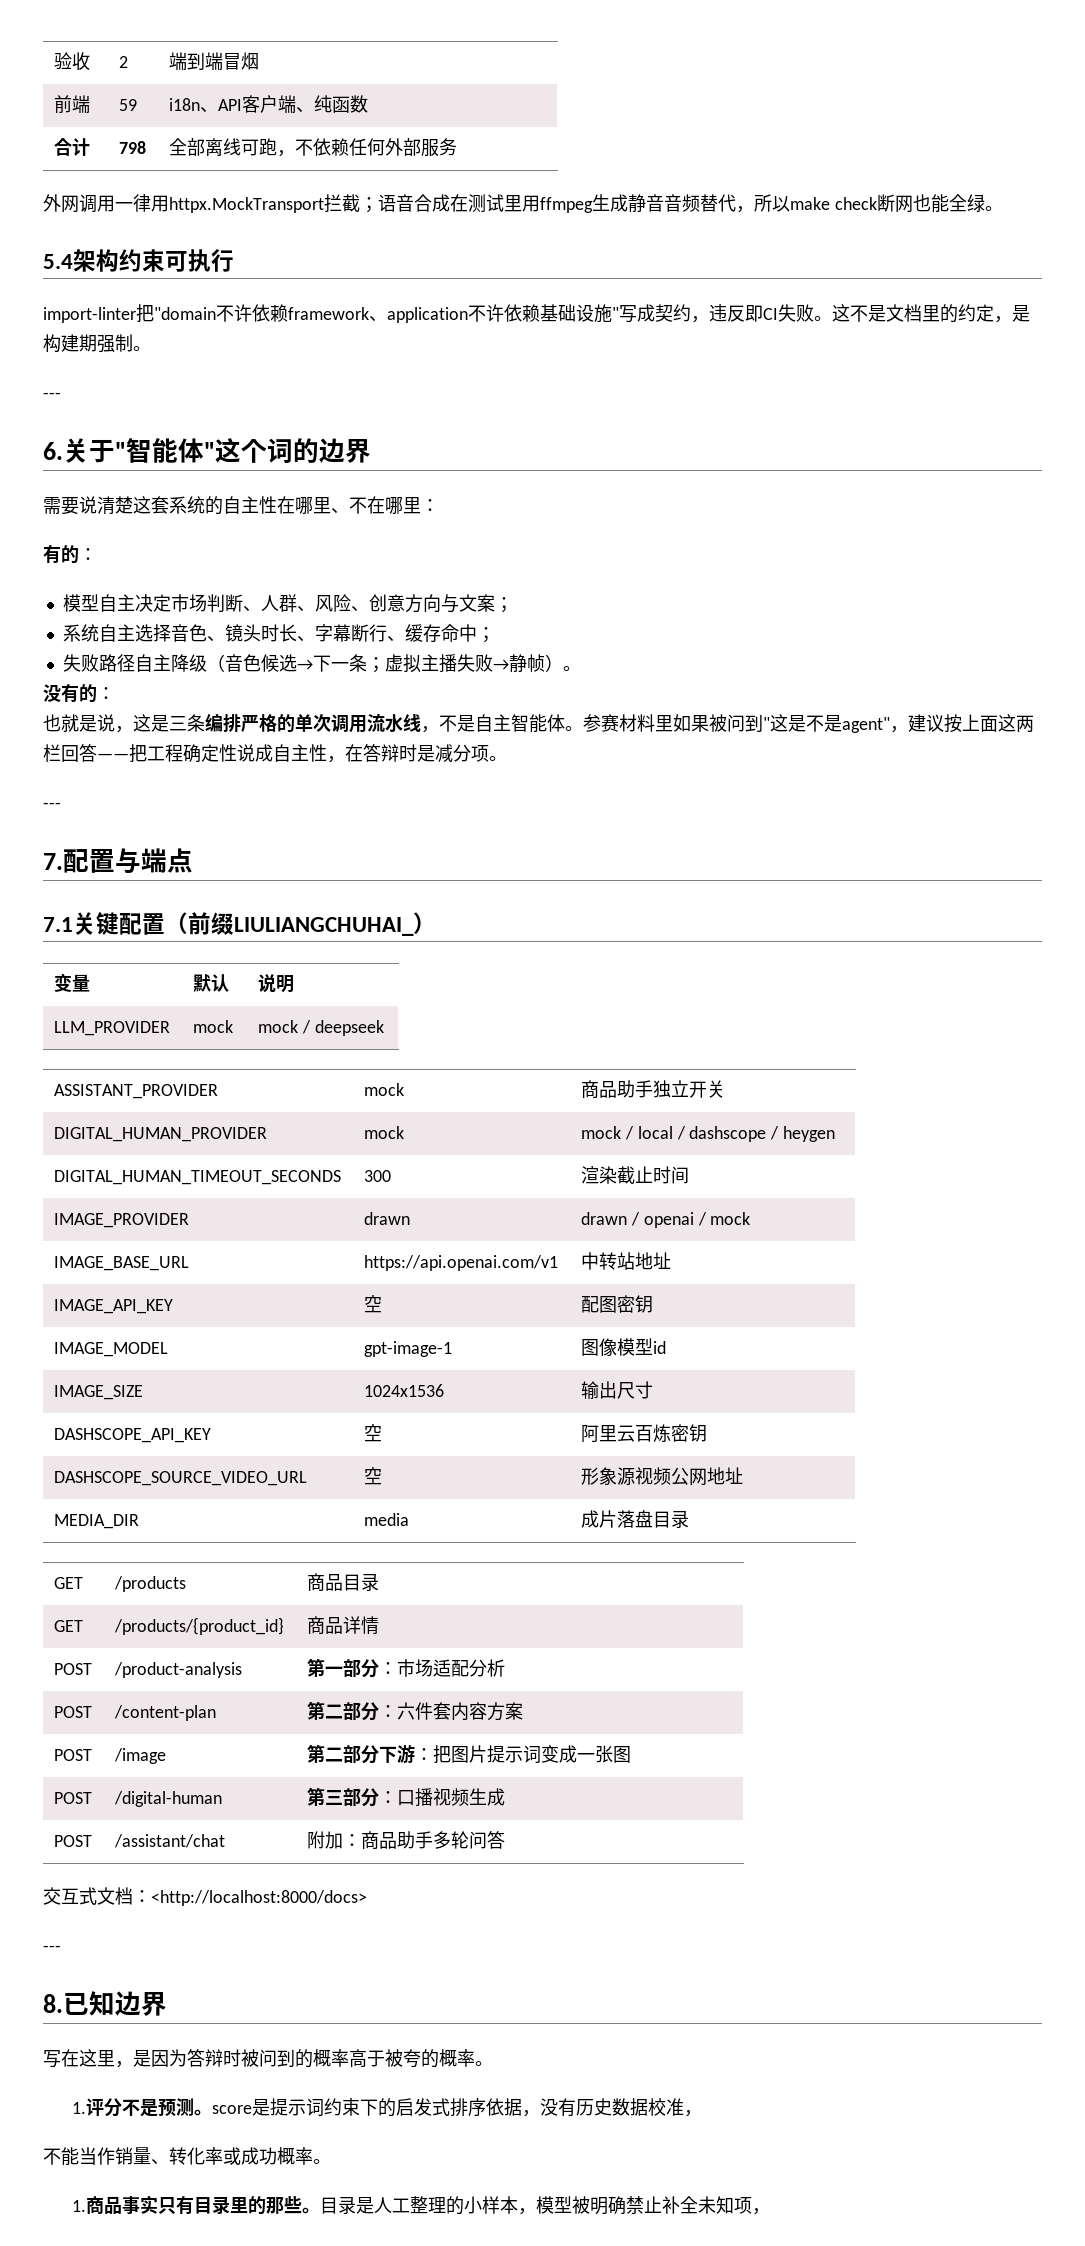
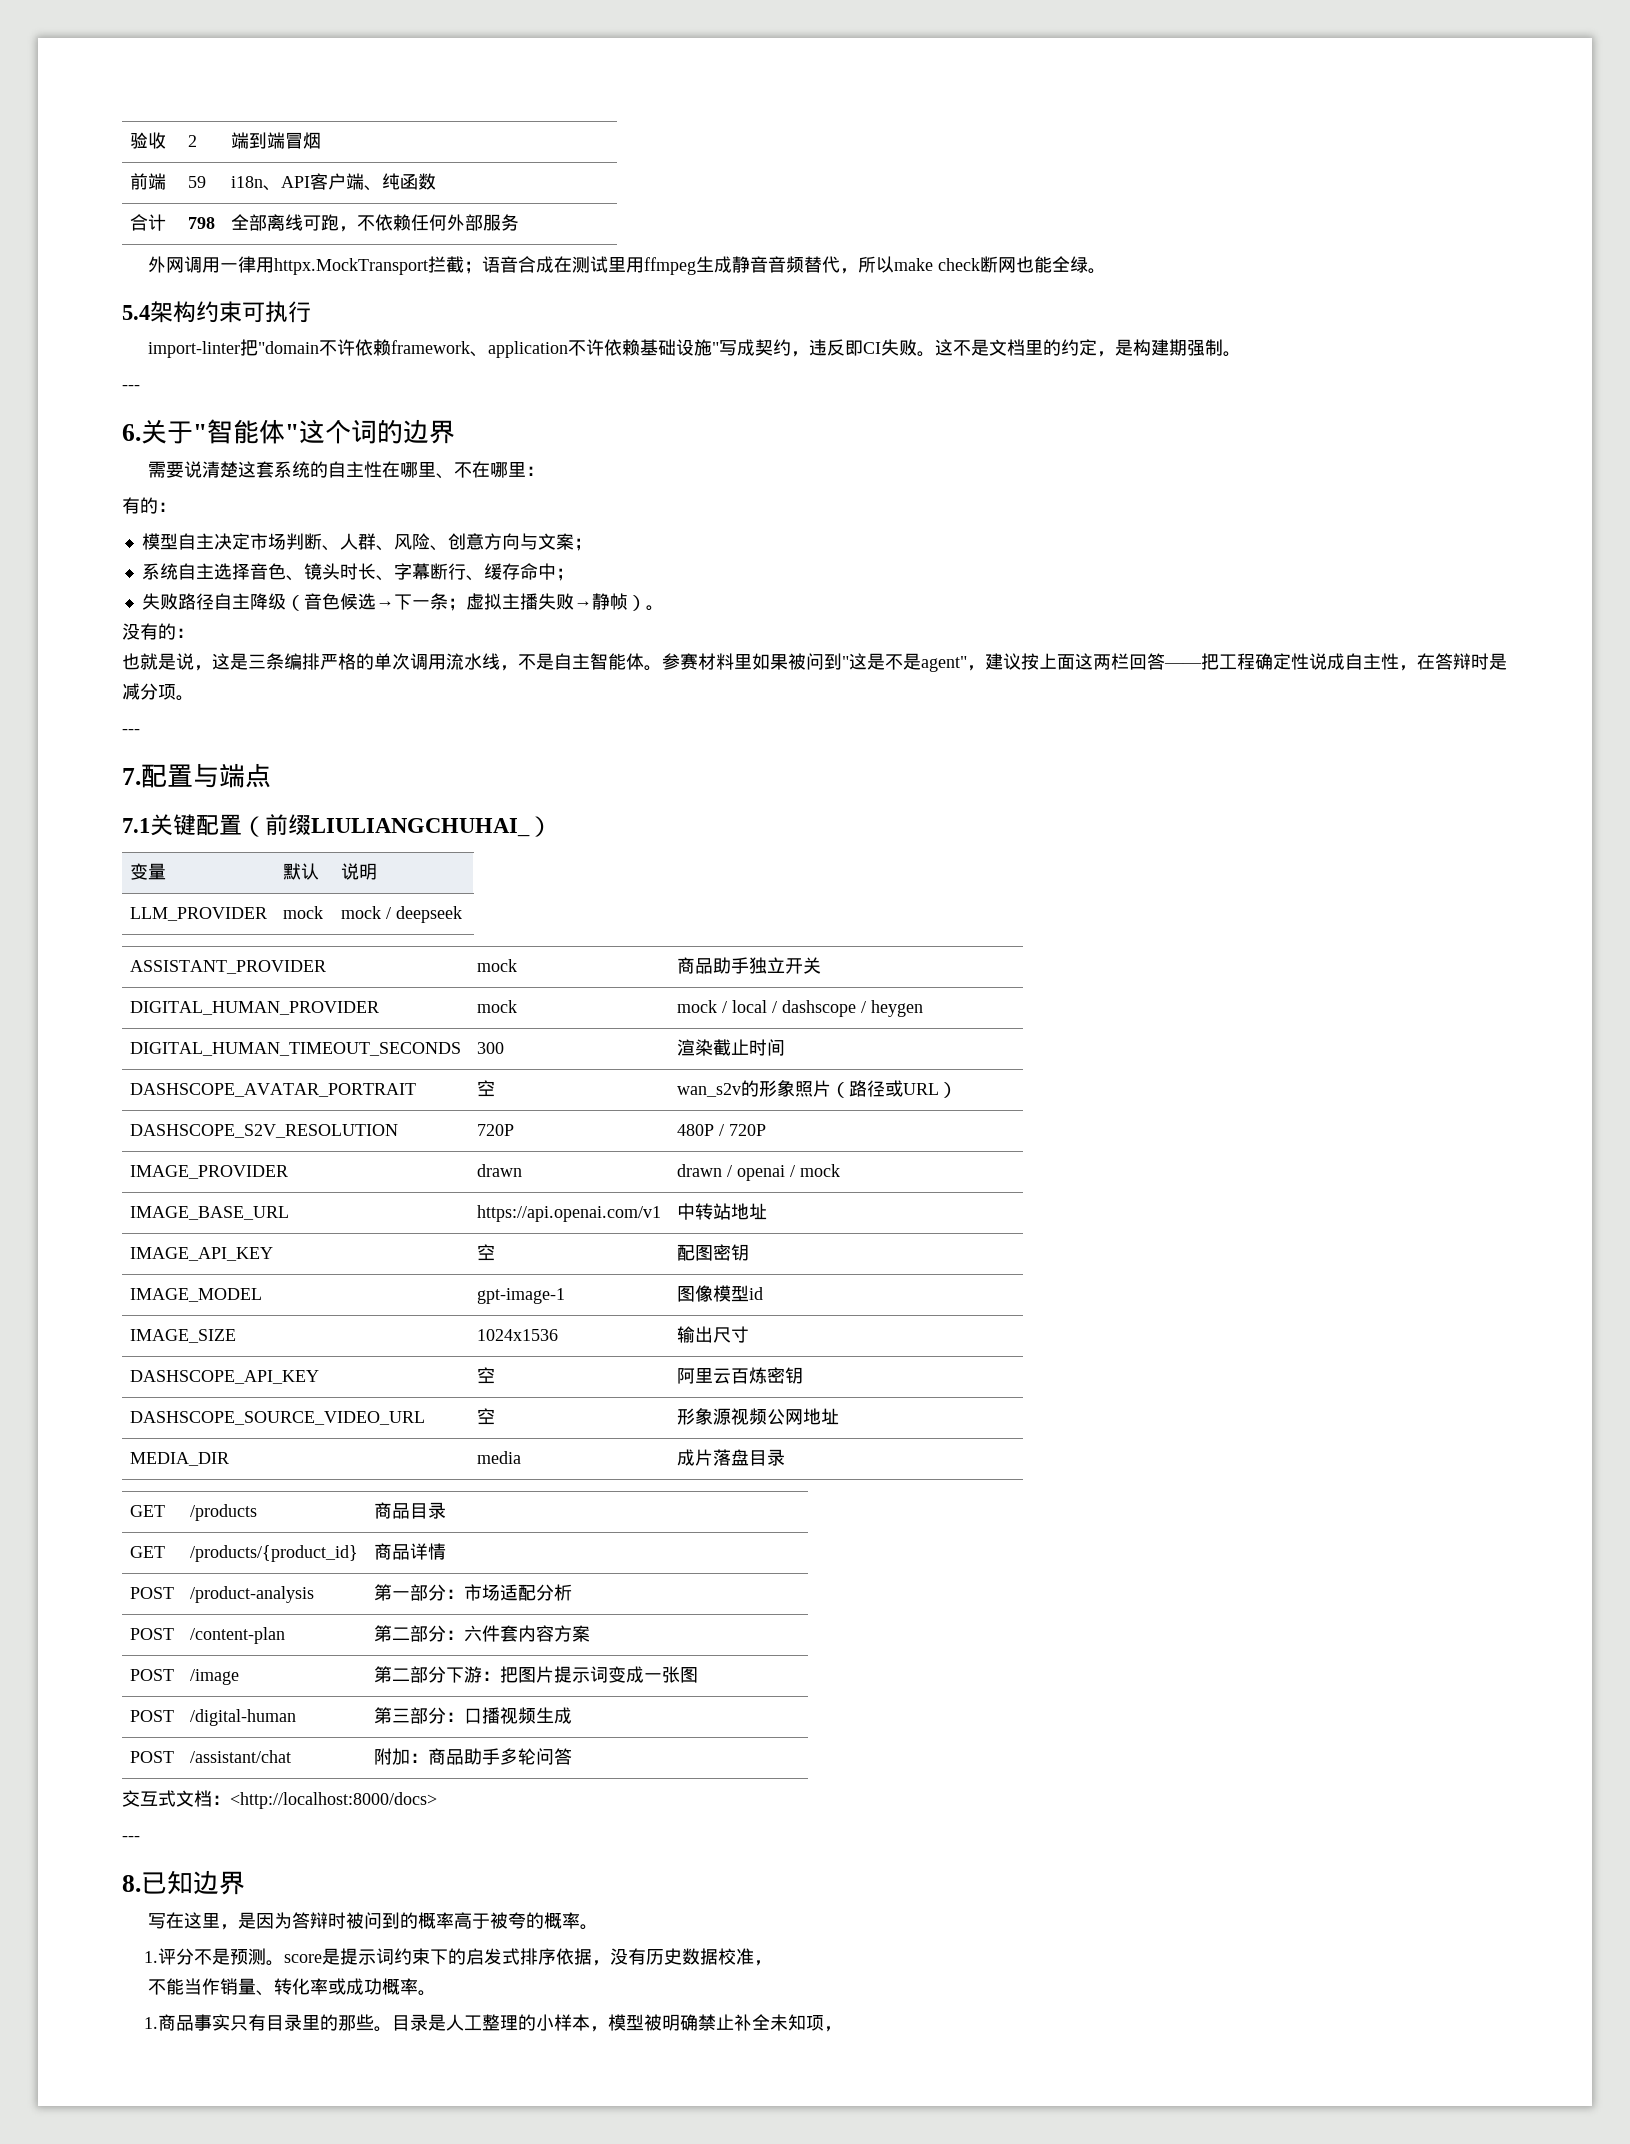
(690, 1175) none -> [129,1083,416,1097] [476,1080,495,1097] [676,1080,957,1098] [129,1124,398,1138] [476,1124,514,1136] [676,1124,766,1136] // DASHSCOPE_AVATAR_PORTRAIT | 空 | wan_s2v的形象照片（路径或URL） // DASHSCOPE_S2V_RESOLUTION | 720P | 480P / 720P

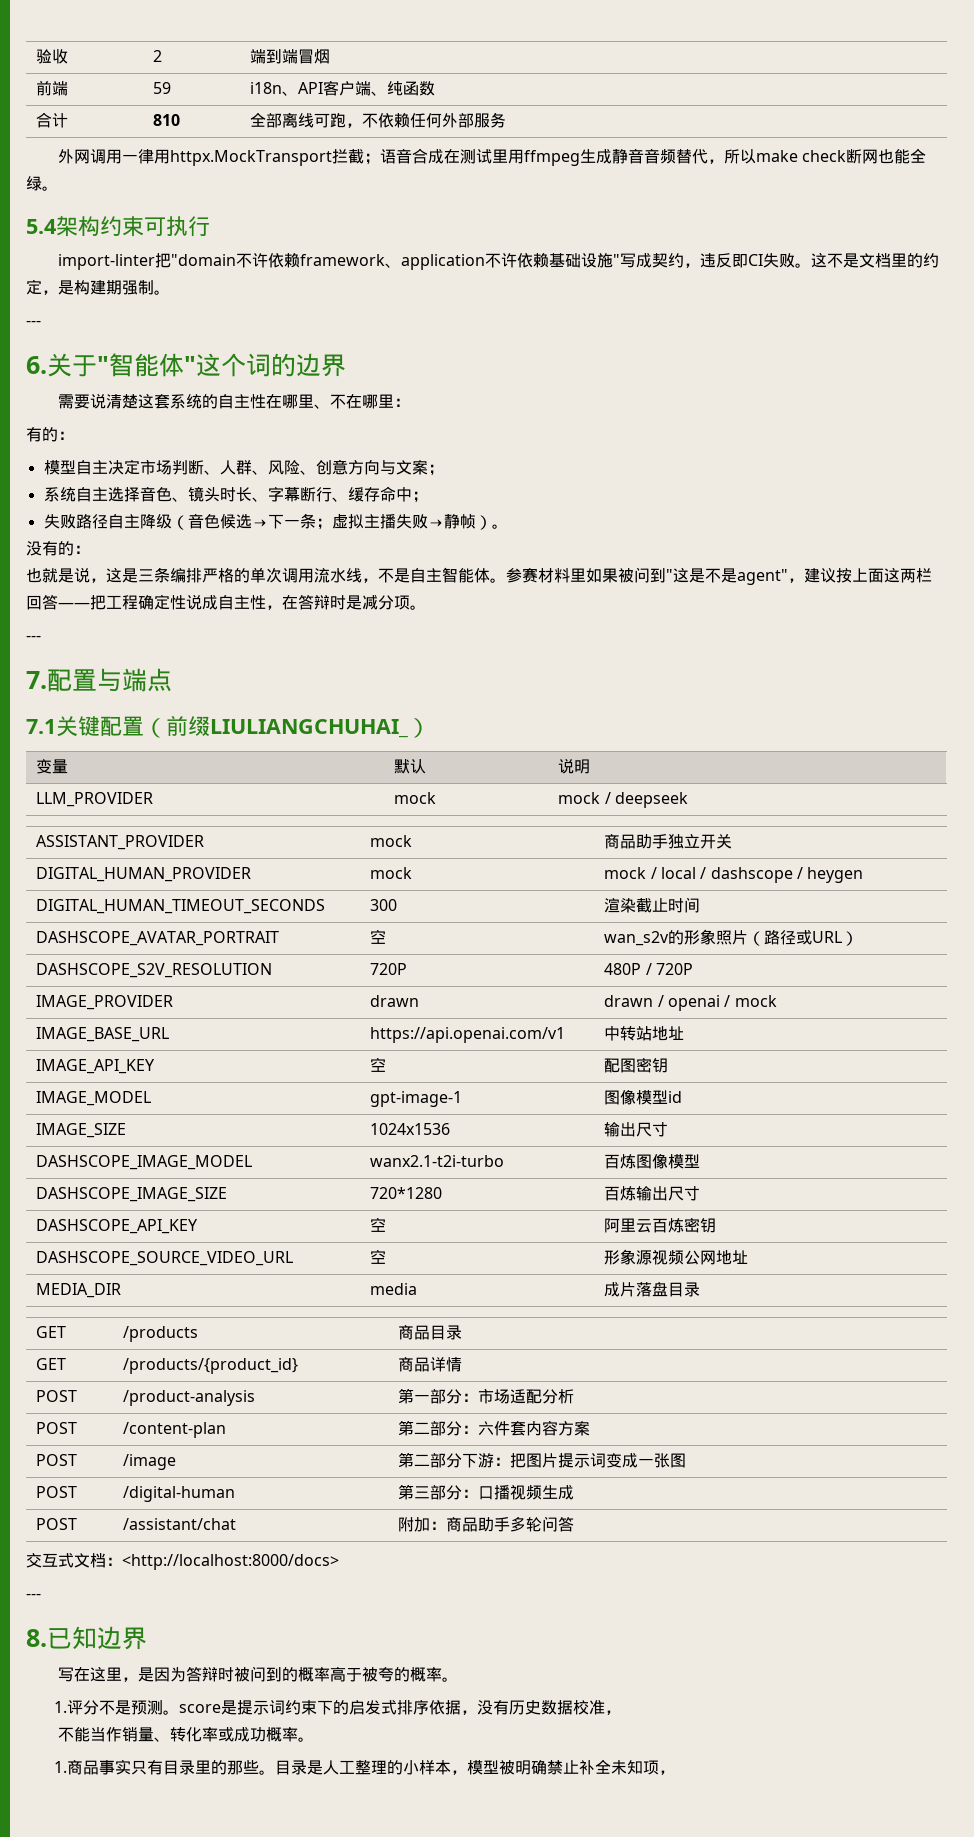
[187,217,215,229] 798 -> [153,114,181,126] 810
(749, 1334) none -> [36,1155,253,1170] [370,1155,505,1167] [604,1154,701,1169] [36,1187,228,1202] [370,1187,443,1199] [604,1186,701,1201] // DASHSCOPE_IMAGE_MODEL | wanx2.1-t2i-turbo | 百炼图像模型 // DASHSCOPE_IMAGE_SIZE | 720*1280 | 百炼输出尺寸

